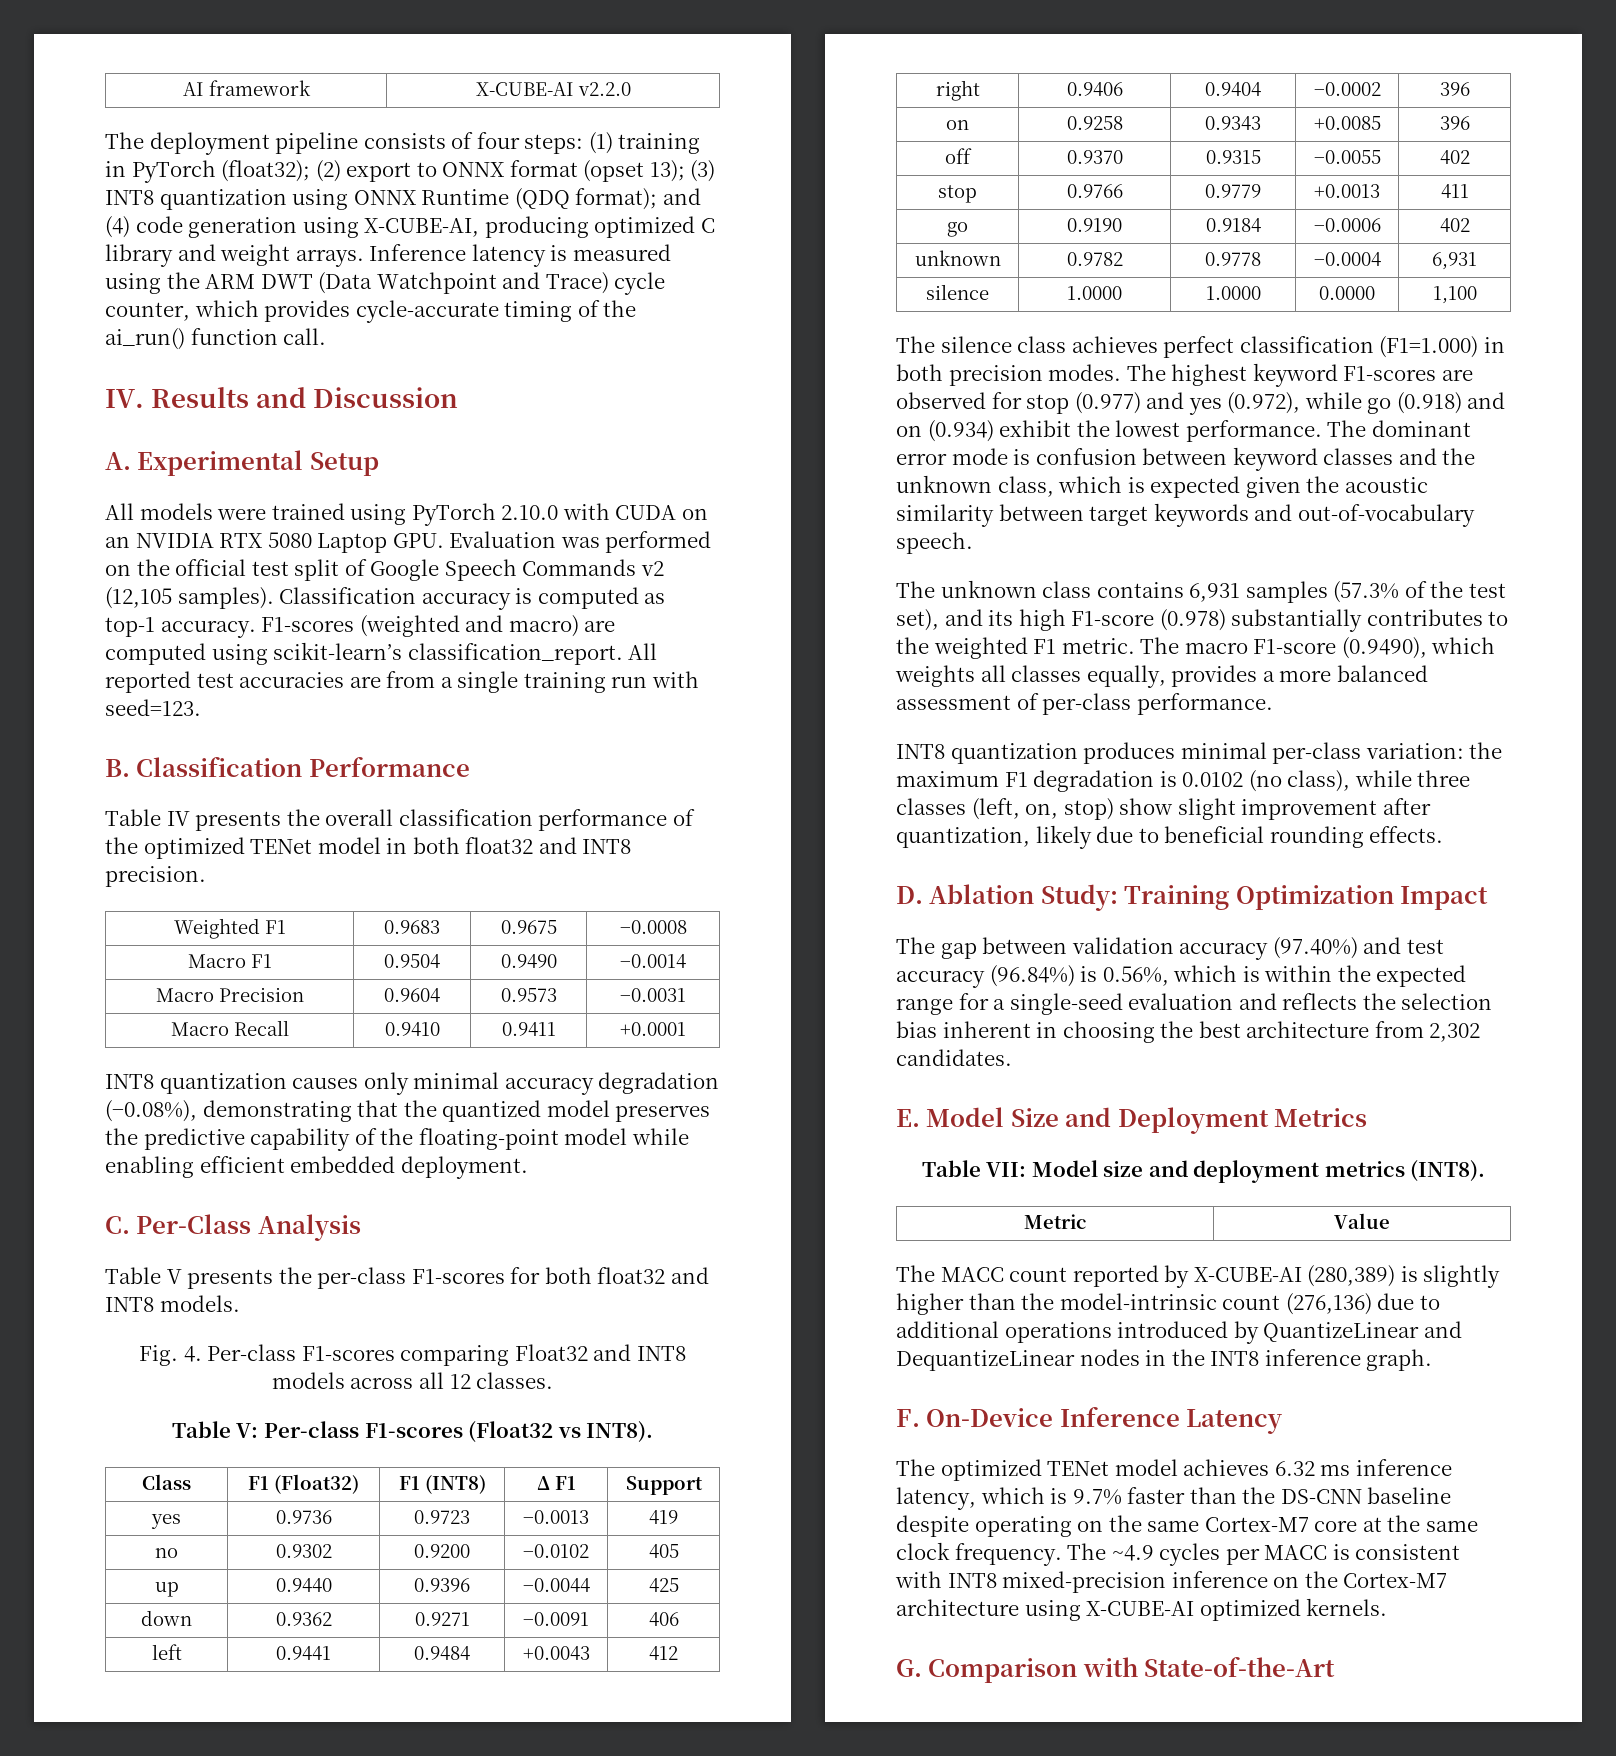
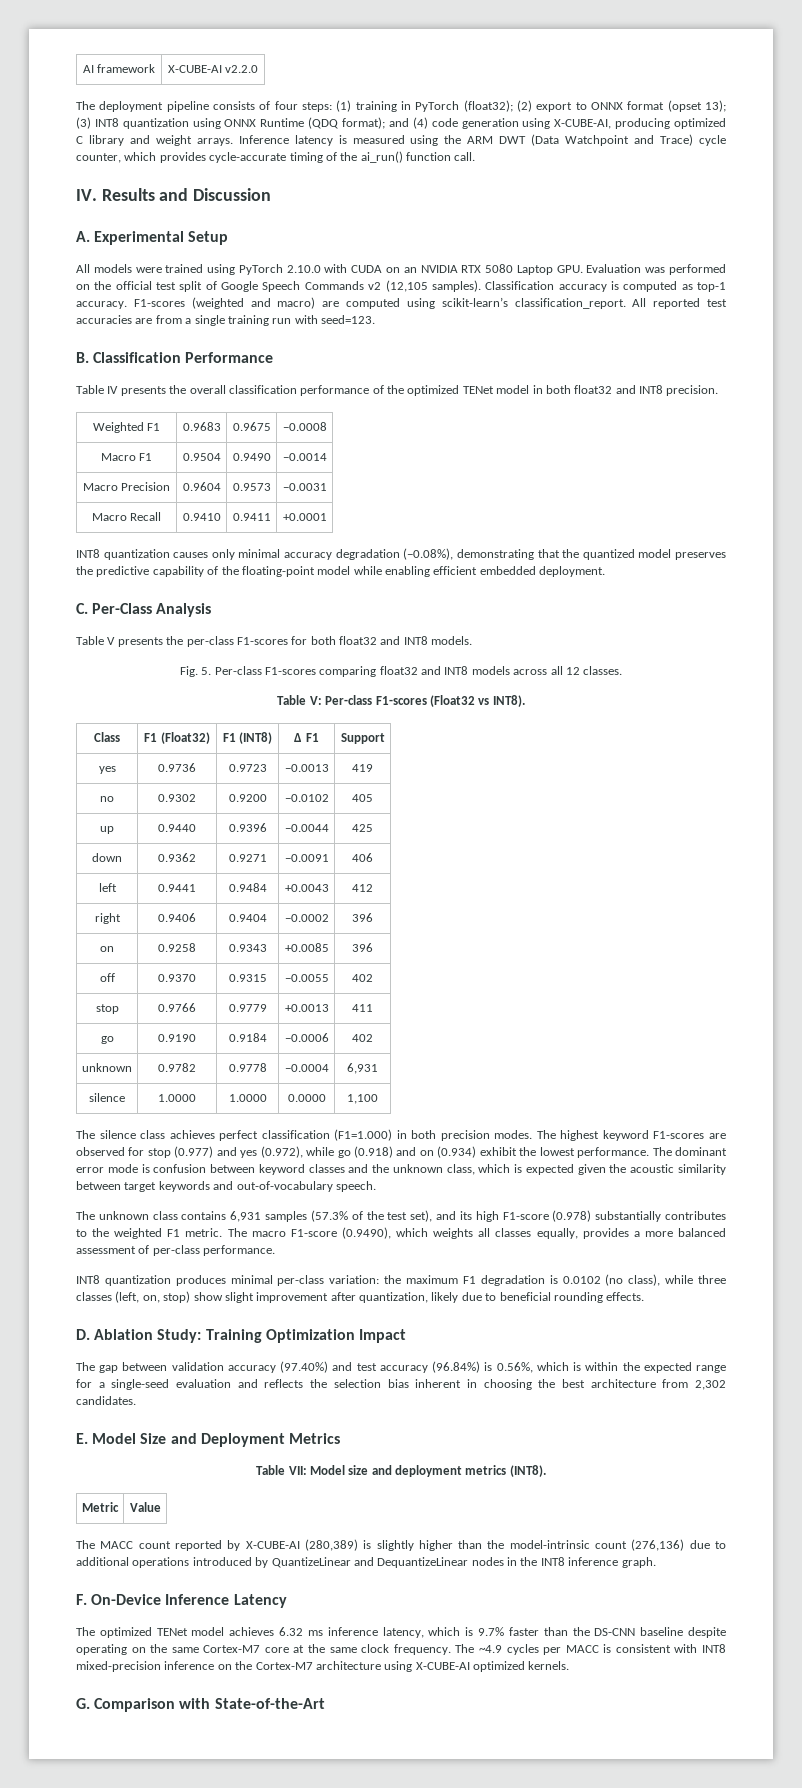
[183,1346,202,1362] 4. -> [201,667,212,675] 5.
[514,1344,588,1361] Float32 -> [379,666,418,675] float32

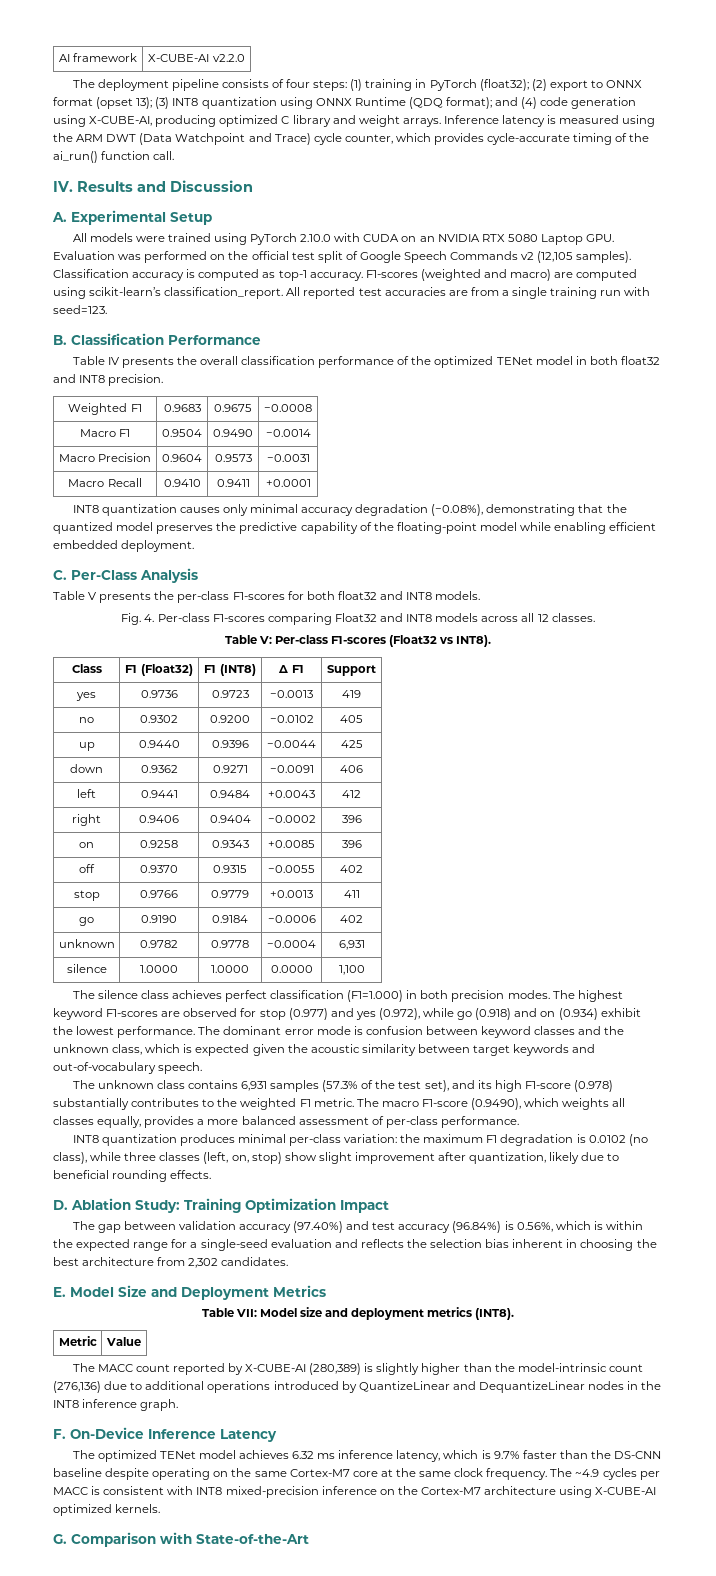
[201,667,212,675] 5. -> [144,614,155,622] 4.
[379,666,418,675] float32 -> [334,613,377,622] Float32

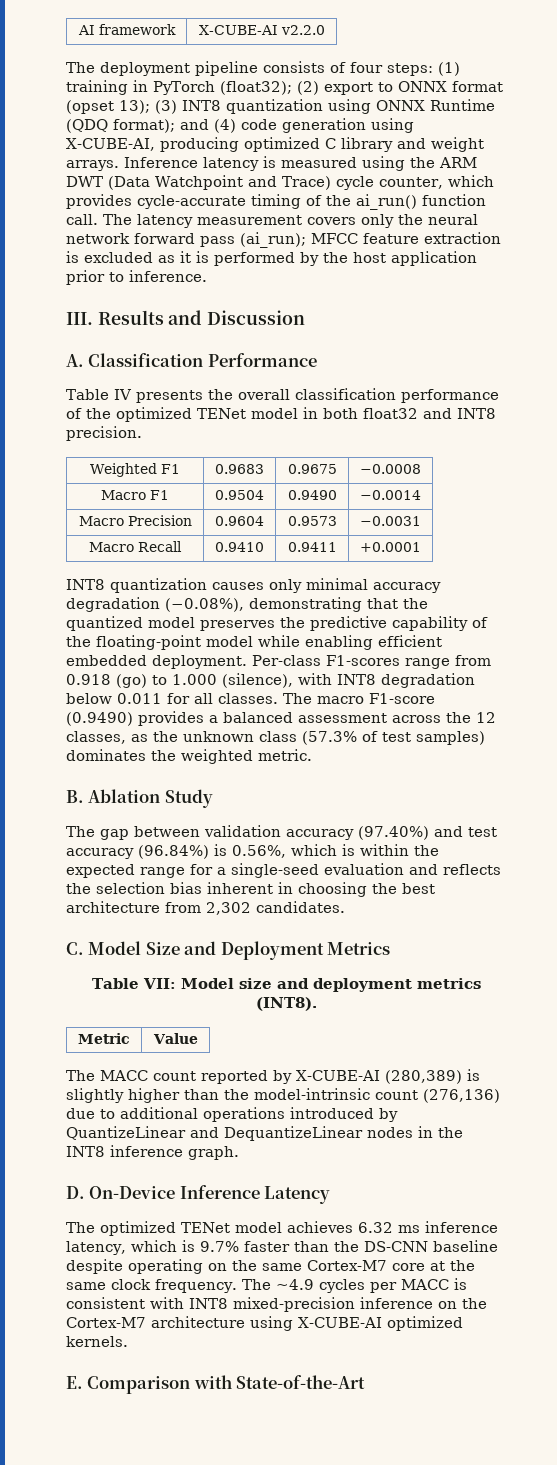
[53,180,253,192] [52,210,212,225] [72,233,615,245] [53,251,632,263] [53,269,638,281] [53,287,651,299] [53,305,107,314] [53,335,67,345] // IV. Results and Discussion // A. Experimental Setup // All models were trained using PyTorch 2.10.0 with CUDA on an NVIDIA RTX 5080 Laptop GPU. Evaluation was performed on the official test split of Google Speech Commands v2 (12,105 samples). Classification accuracy is computed as top-1 accuracy. F1-scores (weighted and macro) are computed using scikit-learn’s classification_report. All reported test accuracies are from a single training run with seed=123. // B. -> [103,214,478,228] [66,232,501,248] [66,251,477,266] [66,270,207,285] [66,310,306,325] [66,354,84,367] The latency measurement covers only the neural network forward pass (ai_run); MFCC feature extraction is excluded as it is performed by the host application prior to inference. // III. Results and Discussion // A.
[53,568,198,583] [53,591,481,603] [121,613,595,625] [224,635,492,647] [71,664,102,673] [125,664,193,676] [204,664,256,676] [278,665,304,673] [327,665,376,676] [76,692,96,701] [140,690,178,698] [211,690,249,698] [270,690,313,698] [342,690,361,698] [79,717,94,723] [140,715,178,723] [210,715,250,723] [269,715,314,723] [340,715,363,723] [78,742,95,751] [138,740,180,748] [211,740,249,748] [267,740,316,748] [340,740,363,748] [70,764,103,773] [140,765,178,773] [212,765,248,773] [269,765,314,773] [340,765,363,773] [77,789,96,798] [140,790,178,798] [210,790,250,798] [268,790,315,798] [342,790,361,798] [72,814,101,826] [139,815,179,823] [209,815,251,823] [267,815,316,823] [341,815,362,823] [79,842,94,848] [140,840,178,848] [211,840,249,848] [268,840,315,848] [341,840,362,848] [79,864,95,873] [140,865,178,873] [213,865,247,873] [268,865,315,873] [340,865,363,873] [73,890,100,901] [140,890,178,898] [211,890,249,898] [270,890,313,898] [343,890,360,898] [79,917,94,926] [141,915,177,923] [212,915,248,923] [267,915,316,923] [340,915,363,923] [58,939,115,948] [140,940,178,948] [211,940,249,948] [267,940,316,948] [338,940,365,950] [66,964,107,973] [140,965,178,973] [211,965,249,973] [270,965,313,973] [338,965,365,975] [72,990,623,1002] [53,1008,641,1020] [53,1026,625,1038] [53,1044,596,1056] [53,1062,203,1074] [72,1080,614,1092] [53,1098,626,1110] [53,1116,142,1128] // C. Per-Class Analysis // Table V presents the per-class F1-scores for both float32 and INT8 models. // Fig. 4. Per-class F1-scores comparing Float32 and INT8 models across all 12 classes. // Table V: Per-class F1-scores (Float32 vs INT8). // Class | F1 (Float32) | F1 (INT8) | Δ F1 | Support // yes | 0.9736 | 0.9723 | −0.0013 | 419 // no | 0.9302 | 0.9200 | −0.0102 | 405 // up | 0.9440 | 0.9396 | −0.0044 | 425 // down | 0.9362 | 0.9271 | −0.0091 | 406 // left | 0.9441 | 0.9484 | +0.0043 | 412 // right | 0.9406 | 0.9404 | −0.0002 | 396 // on | 0.9258 | 0.9343 | +0.0085 | 396 // off | 0.9370 | 0.9315 | −0.0055 | 402 // stop | 0.9766 | 0.9779 | +0.0013 | 411 // go | 0.9190 | 0.9184 | −0.0006 | 402 // unknown | 0.9782 | 0.9778 | −0.0004 | 6,931 // silence | 1.0000 | 1.0000 | 0.0000 | 1,100 // The silence class achieves perfect classification (F1=1.000) in both precision modes. The highest keyword F1-scores are observed for stop (0.977) and yes (0.972), while go (0.918) and on (0.934) exhibit the lowest performance. The dominant error mode is confusion between keyword classes and the unknown class, which is expected given the acoustic similarity between target keywords and out-of-vocabulary speech. // The unknown class contains 6,931 samples (57.3% of the test set), and its high F1-score (0.978) substantially contributes to the weighted F1 metric. The macro F1-score (0.9490), which weights all classes equally, -> [252,655,491,669] [66,673,475,688] [66,693,435,704] [66,712,133,726] Per-class F1-scores range from 0.918 (go) to 1.000 (silence), with INT8 degradation below 0.011 for all classes. The macro F1-score (0.9490)
[207,1119,239,1125] more -> (218, 719) none
[371,1116,519,1128] [72,1134,648,1146] [53,1152,620,1164] [53,1170,212,1182] [53,1198,389,1213] of per-class performance. // INT8 quantization produces minimal per-class variation: the maximum F1 degradation is 0.0102 (no class), while three classes (left, on, stop) show slight improvement after quantization, likely due to beneficial rounding effects. // D. Ablation Study: Training Optimization Impact -> [392,712,496,723] [66,731,485,745] [66,749,312,764] [66,789,213,808] across the 12 classes, as the unknown class (57.3% of test samples) dominates the weighted metric. // B. Ablation Study
[53,1287,66,1297] E. -> [66,942,84,955] C.
[53,1429,66,1439] F. -> [66,1186,85,1199] D.
[53,1534,67,1544] G. -> [66,1376,83,1389] E.

